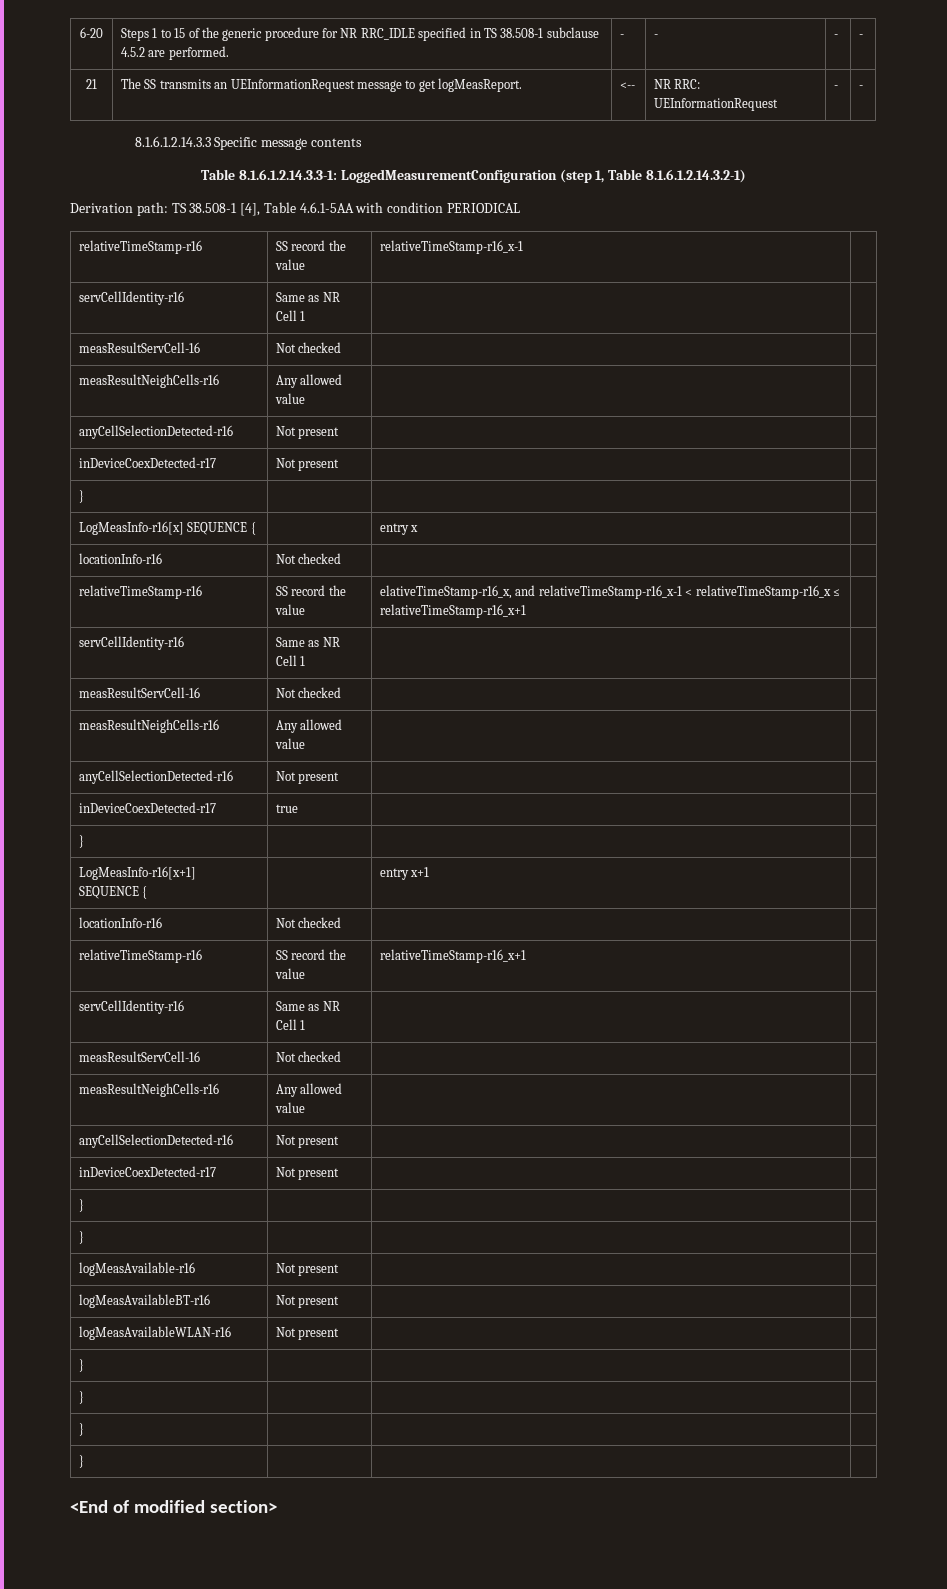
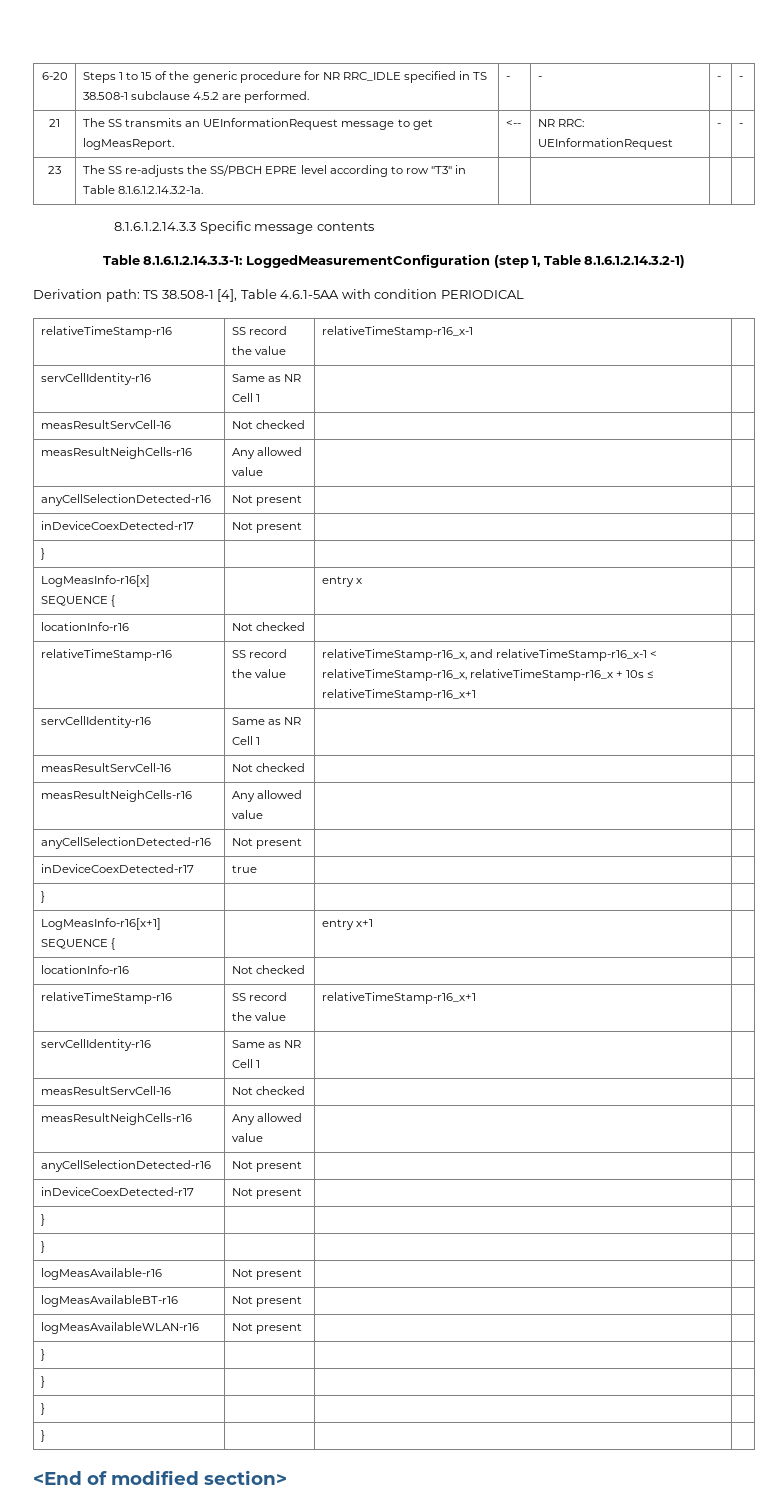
(864, 87) none -> [48,166,61,174] [82,165,467,177] [82,185,203,194] // 23 | The SS re-adjusts the SS/PBCH EPRE level according to row "T3" in Table 8.1.6.1.2.14.3.2-1a. | | | |
[380,585,513,599] elativeTimeStamp-r16_x, -> [321,649,467,661] relativeTimeStamp-r16_x,
[695,585,831,599] relativeTimeStamp-r16_x -> [321,669,645,681] relativeTimeStamp-r16_x, relativeTimeStamp-r16_x + 10s

